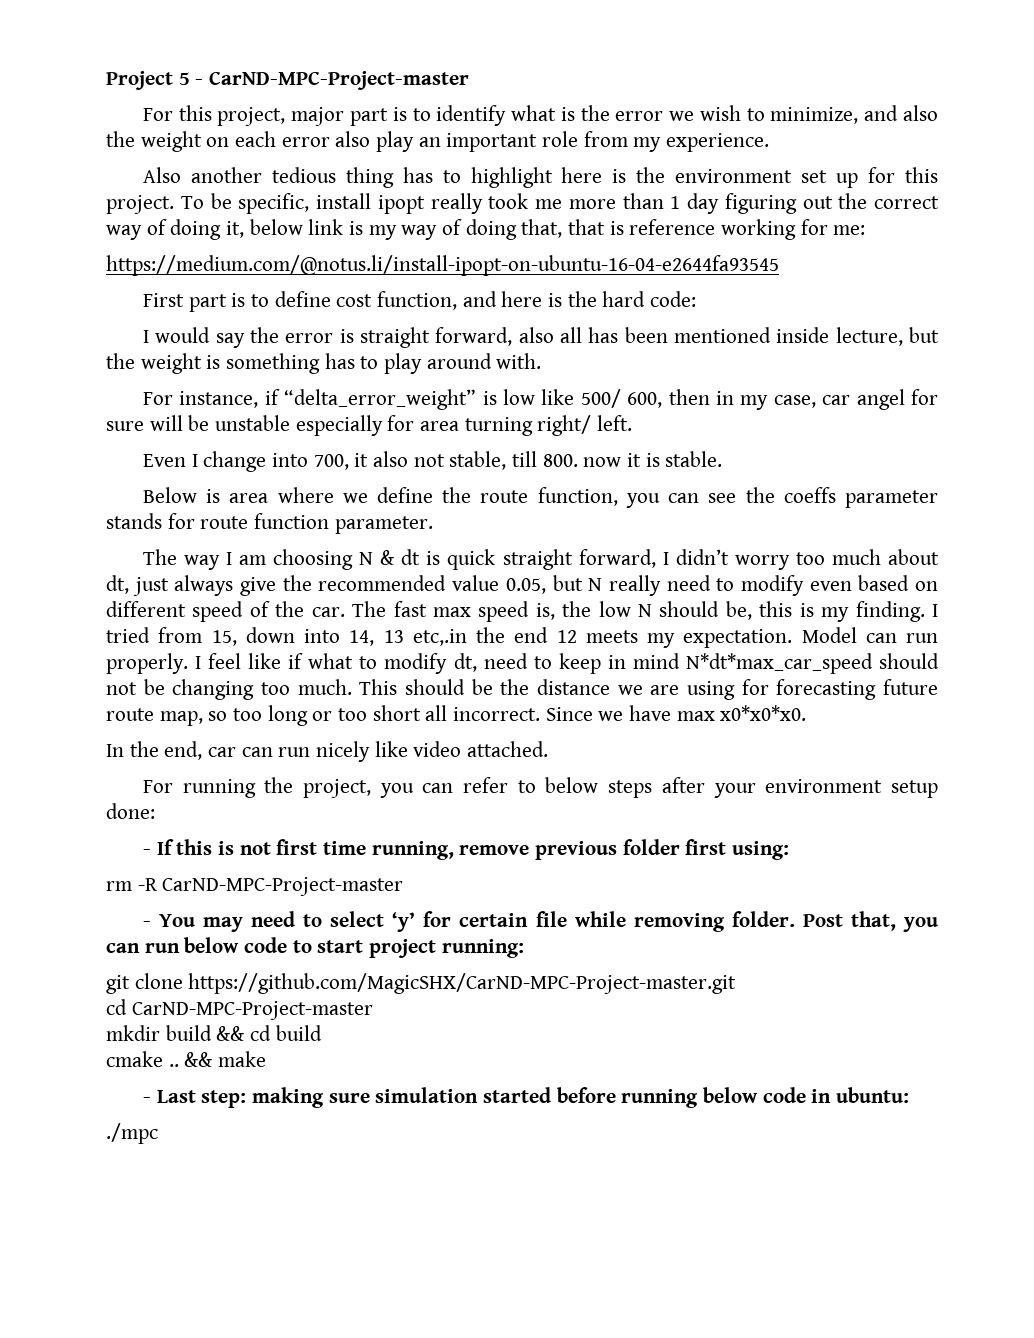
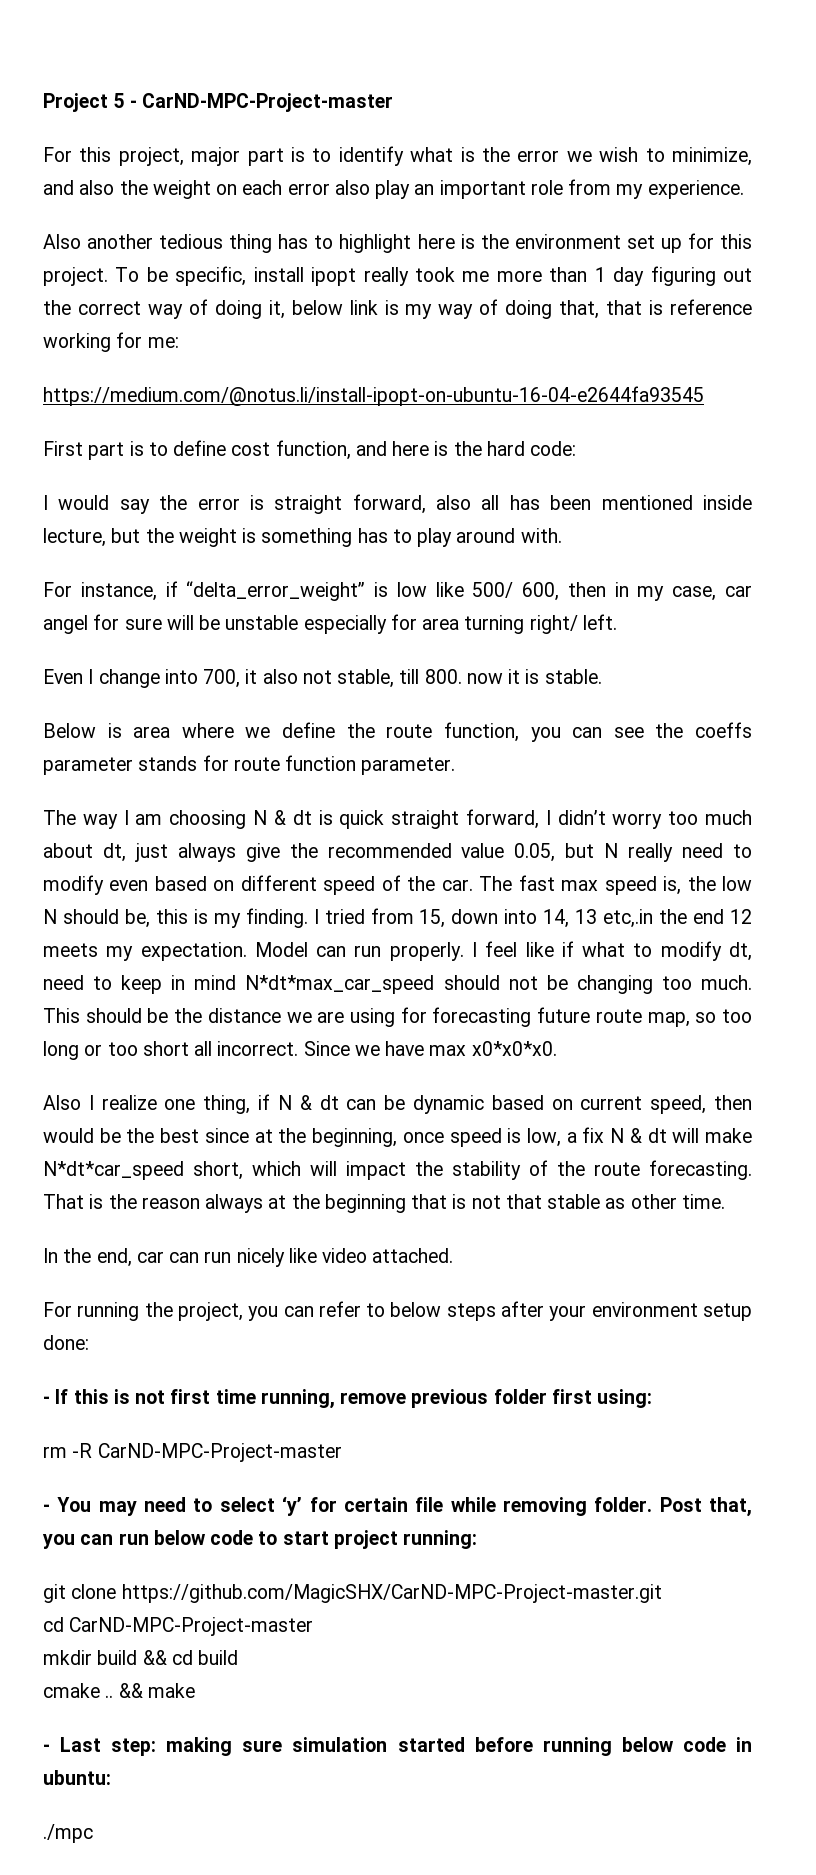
(807, 713) none -> [43,1094,752,1114] [43,1127,752,1147] [43,1160,752,1180] [43,1194,725,1213] // Also I realize one thing, if N & dt can be dynamic based on current speed, then would be the best since at the beginning, once speed is low, a fix N & dt will make N*dt*car_speed short, which will impact the stability of the route forecasting. That is the reason always at the beginning that is not that stable as other time.

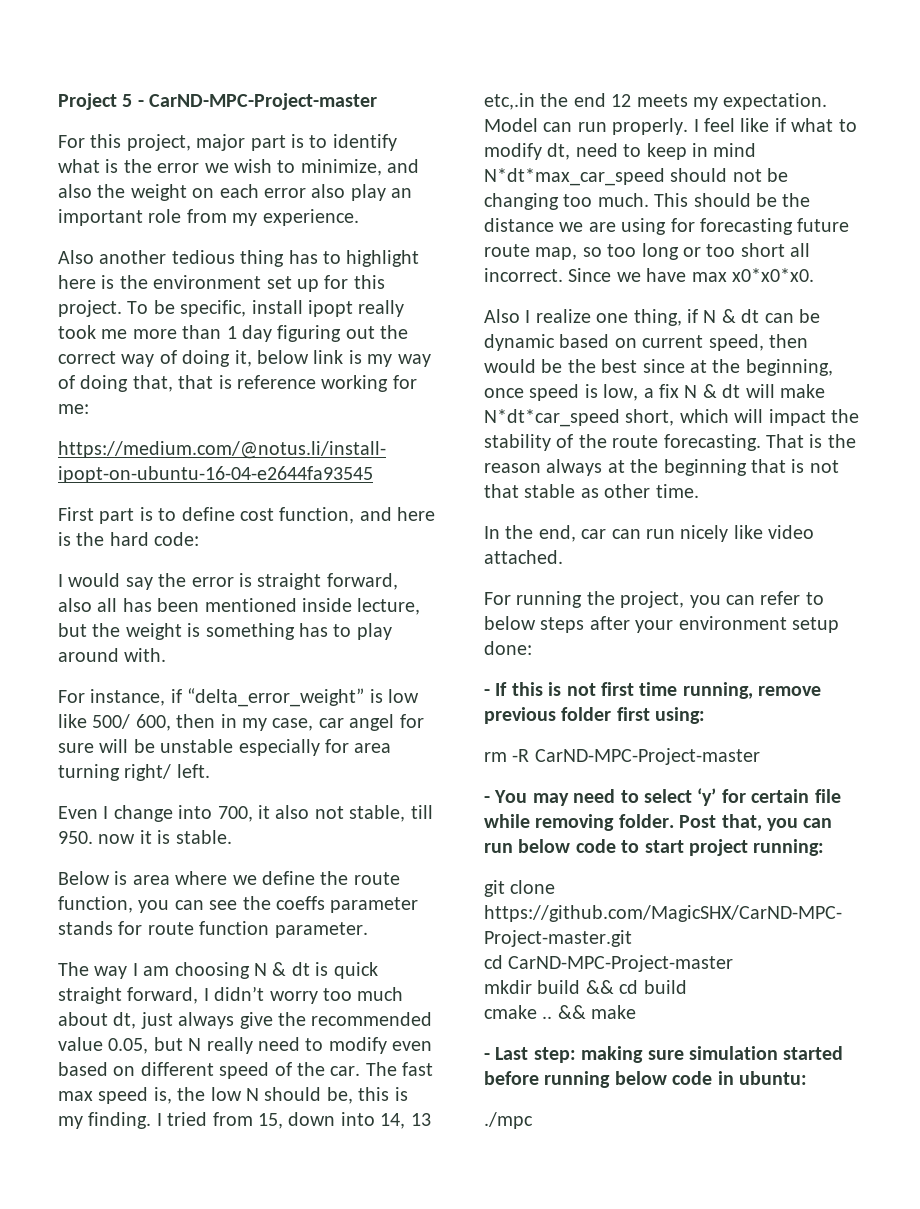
[424,669,462,684] 800. -> [58,831,93,844] 950.

